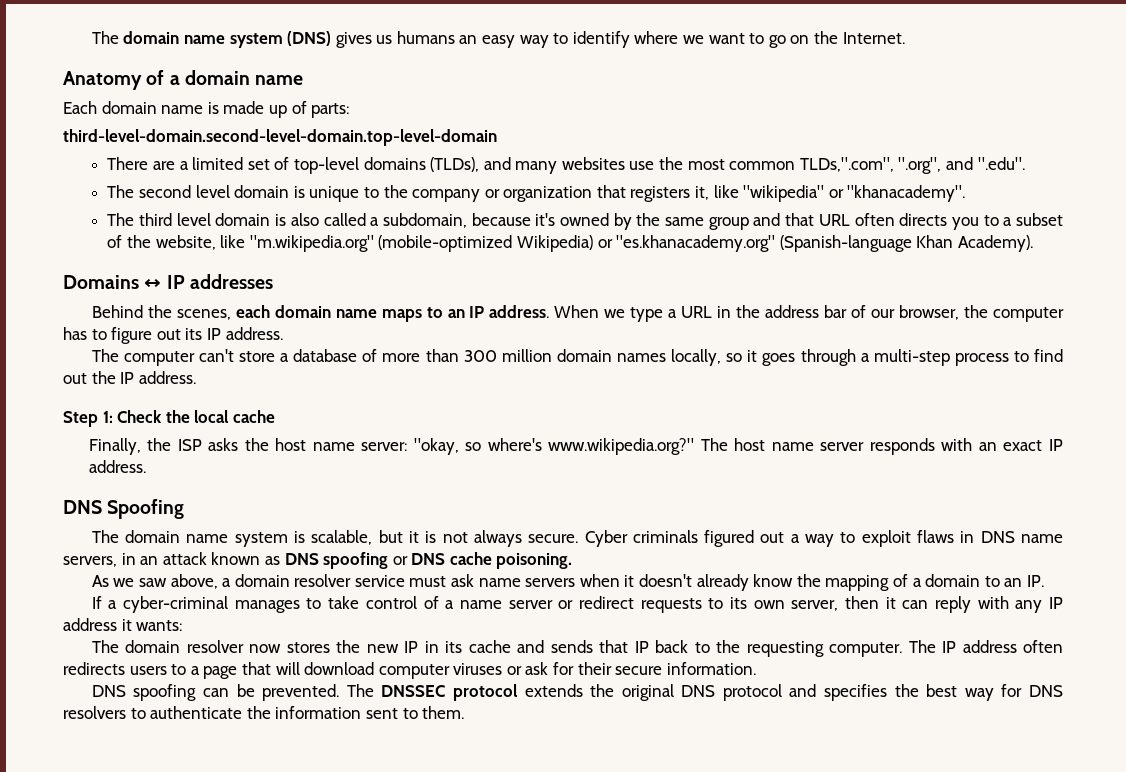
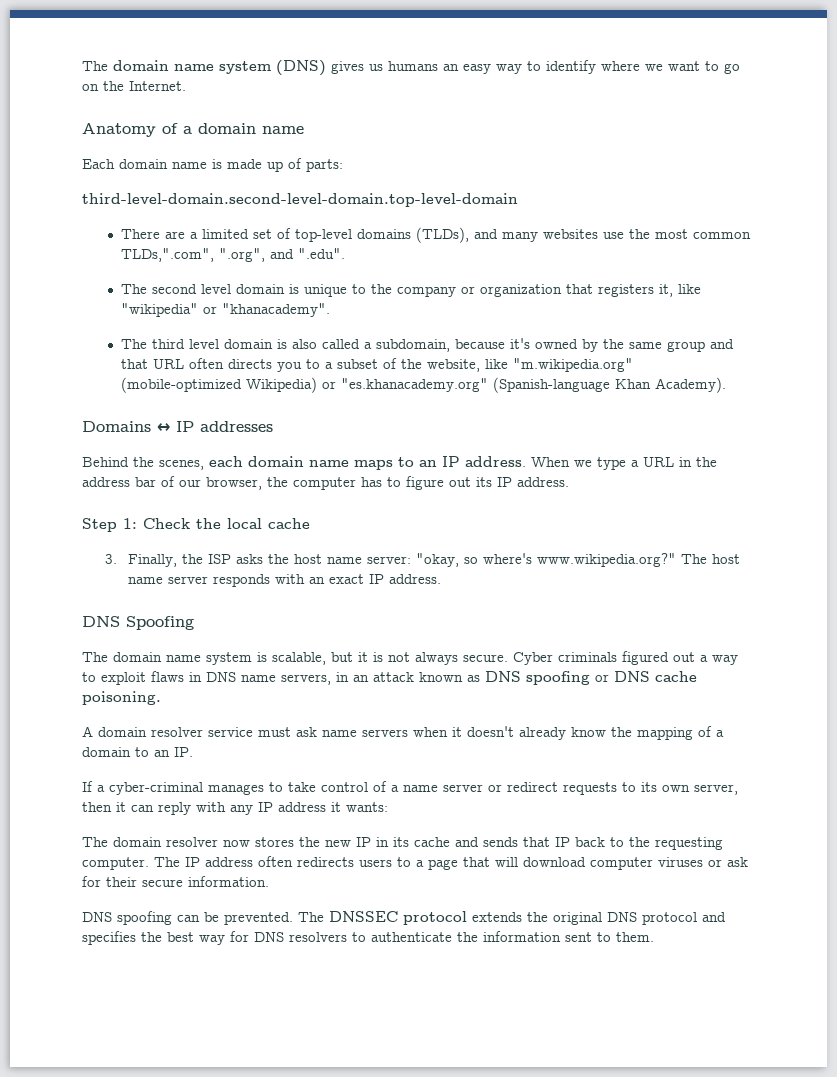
[91,349,1063,366] [63,371,196,384] // The computer can't store a database of more than 300 million domain names locally, so it goes through a multi-step process to find out the IP address. -> (569, 482) none
(275, 416) none -> [105,554,118,564] 3.
[91,574,232,589] As we saw above, a -> [82,726,93,737] A

